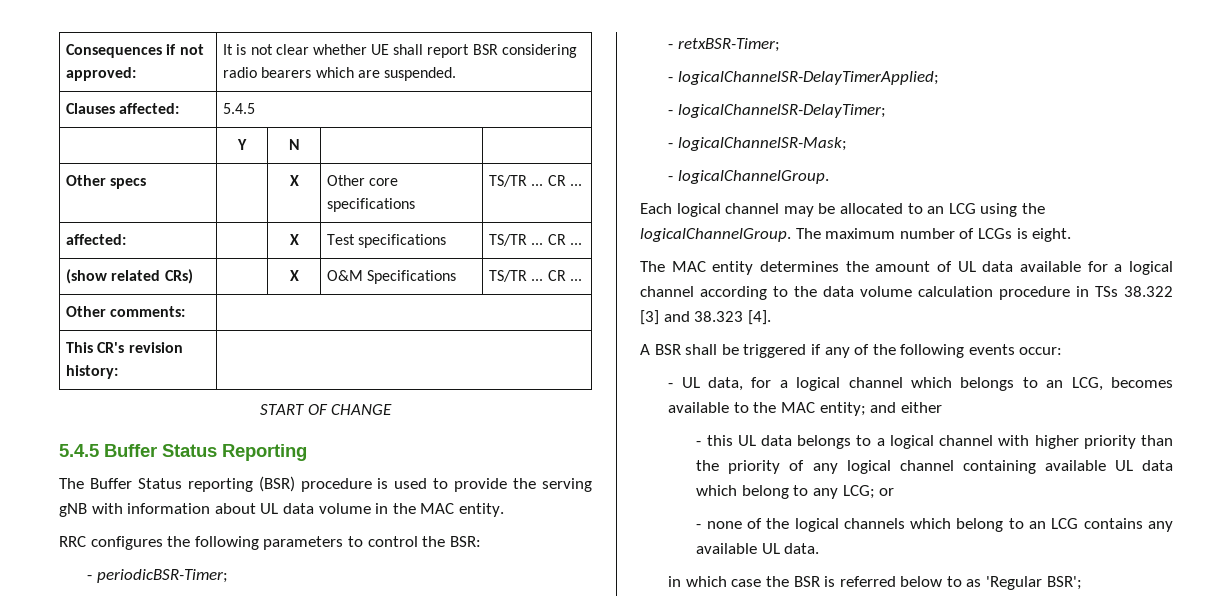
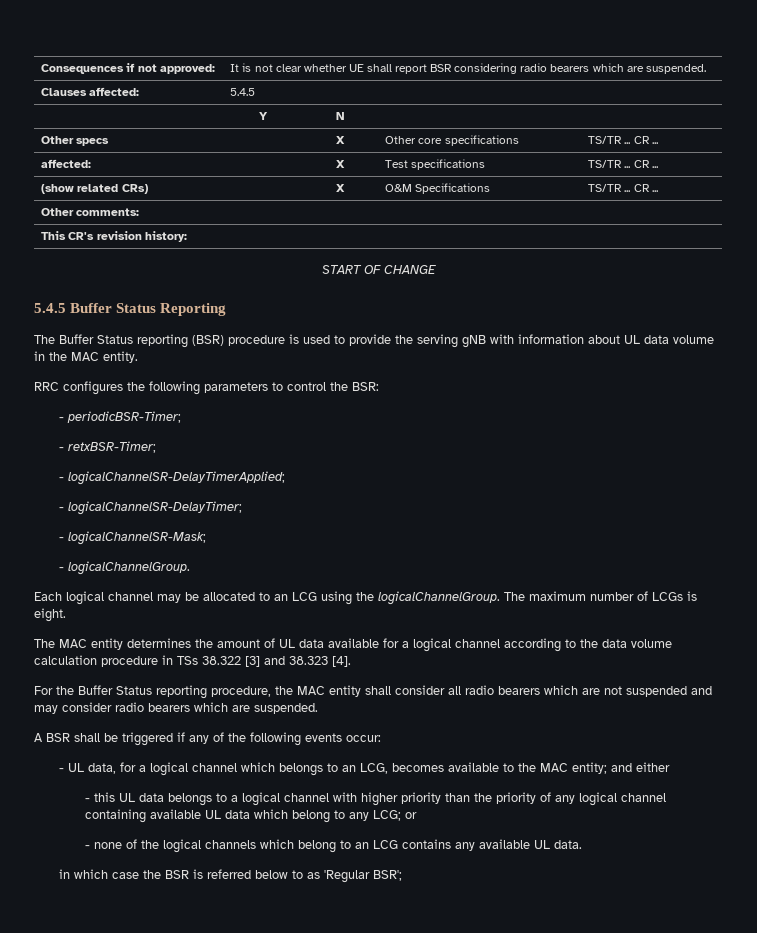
(771, 317) none -> [34,685,712,699] [34,702,318,714] // For the Buffer Status reporting procedure, the MAC entity shall consider all radio bearers which are not suspended and may consider radio bearers which are suspended.

